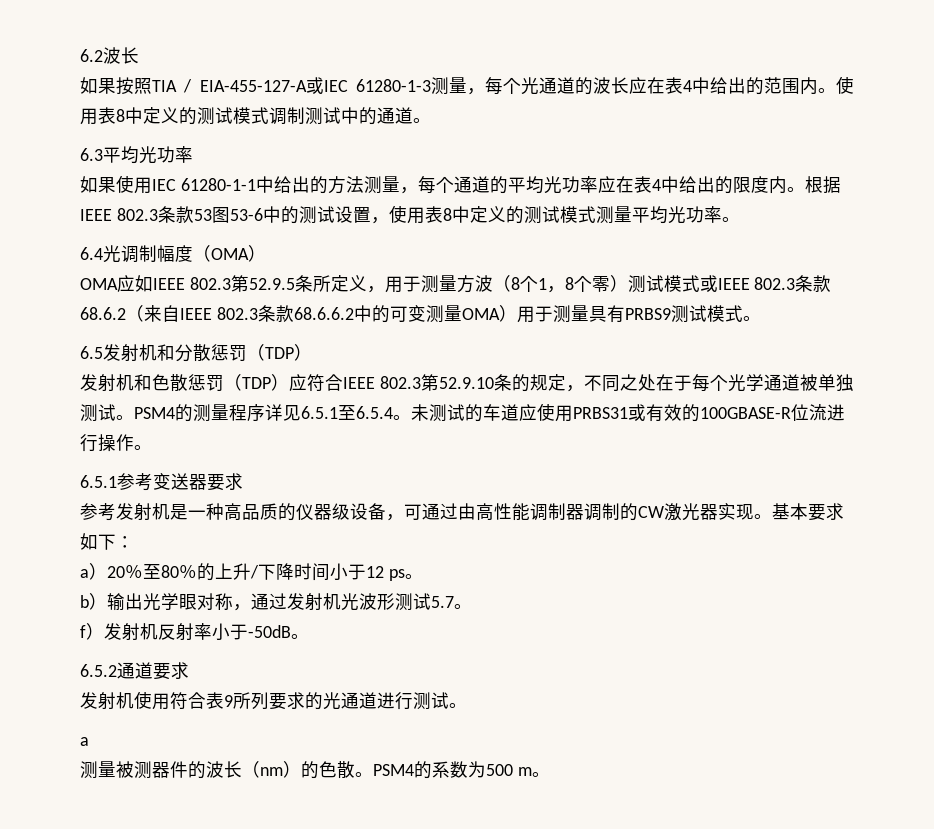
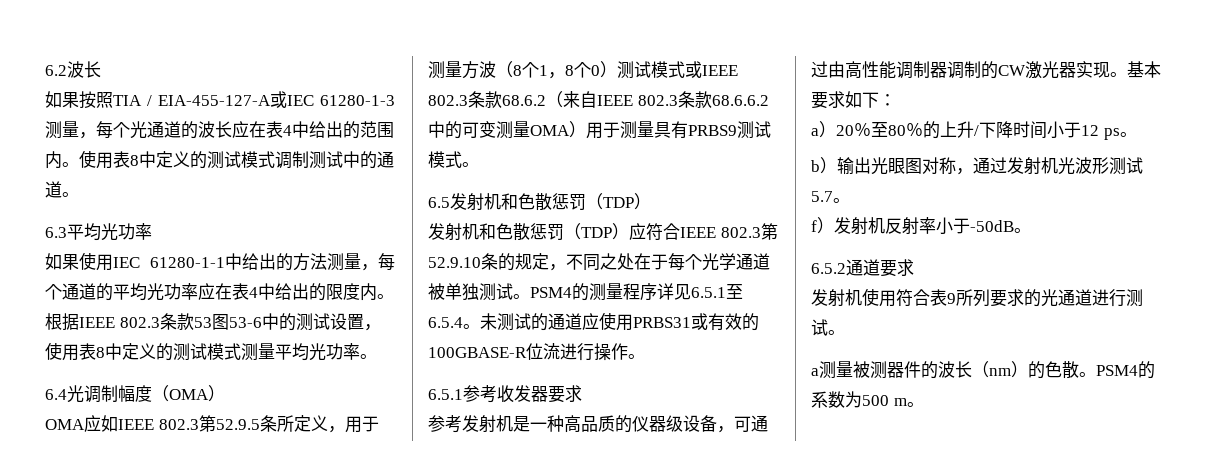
[591,276,610,292] 零 -> [591,65,600,76] 0
[175,344,193,362] 分 -> [518,193,535,210] 色
[483,404,501,421] 车 -> [548,313,565,330] 通
[153,473,189,490] 变送 -> [497,385,531,403] 收发
[161,593,197,610] 学眼 -> [888,158,922,174] 眼图
(89, 741) // -> (819, 372) none

